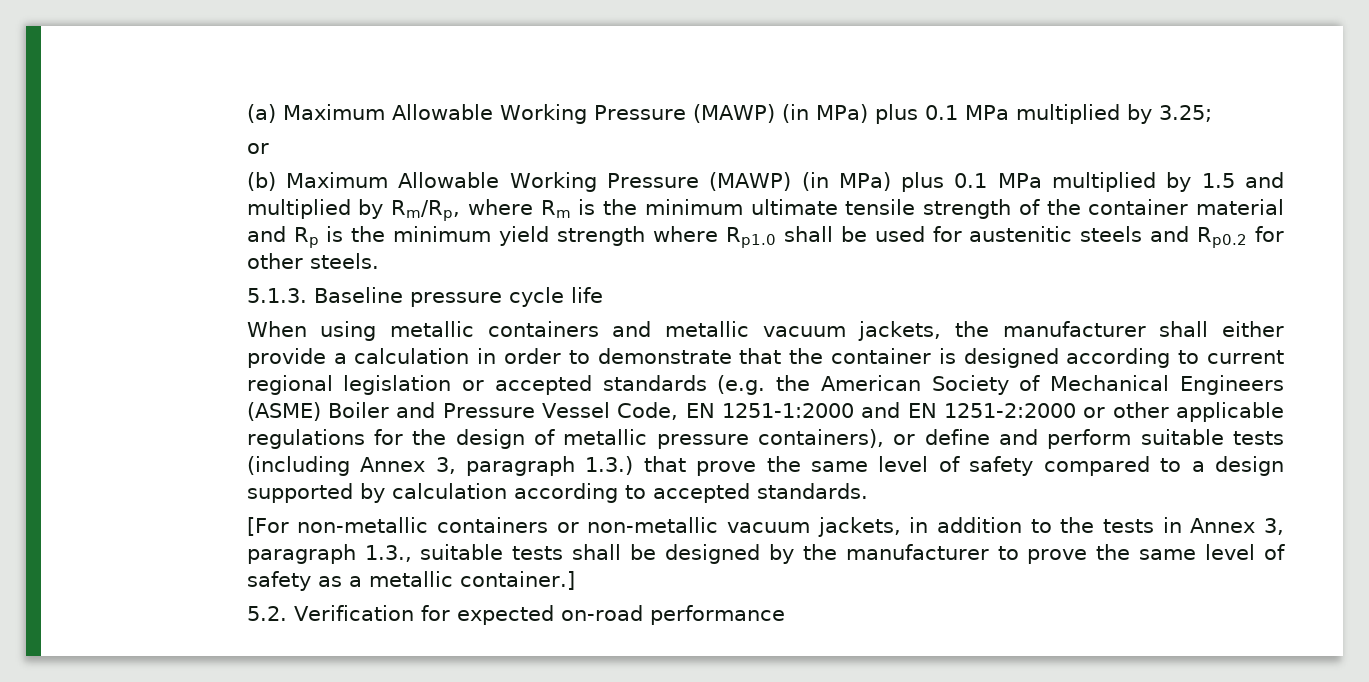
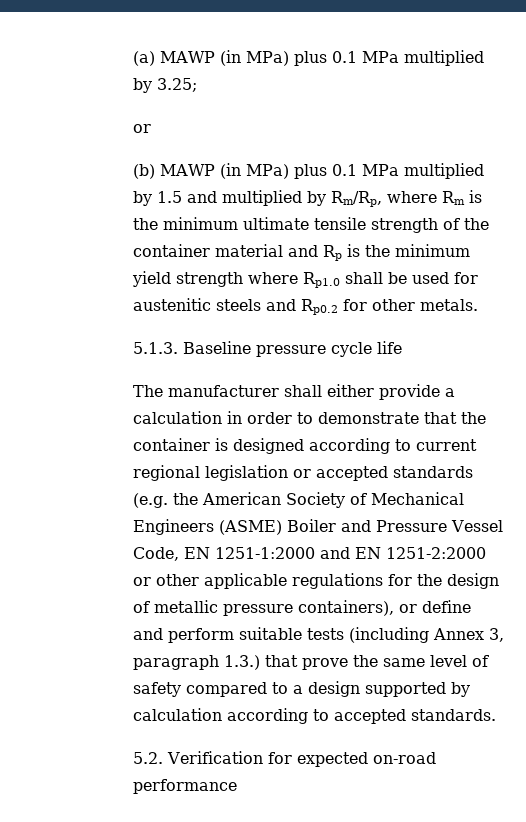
[282,104,775,124] Maximum Allowable Working Pressure (MAWP) -> [159,51,215,63] MAWP
[285,172,792,192] Maximum Allowable Working Pressure (MAWP) -> [159,164,215,176] MAWP
[309,253,379,269] steels. -> [419,299,478,311] metals.
[246,321,990,341] When using metallic containers and metallic vacuum jackets, the -> [132,385,163,397] The
[246,517,1284,537] [246,544,1286,564] [246,571,575,591] // [For non-metallic containers or non-metallic vacuum jackets, in addition to the tests in Annex 3, paragraph 1.3., suitable tests shall be designed by the manufacturer to prove the same level of safety as a metallic container.] -> (496, 715) none

